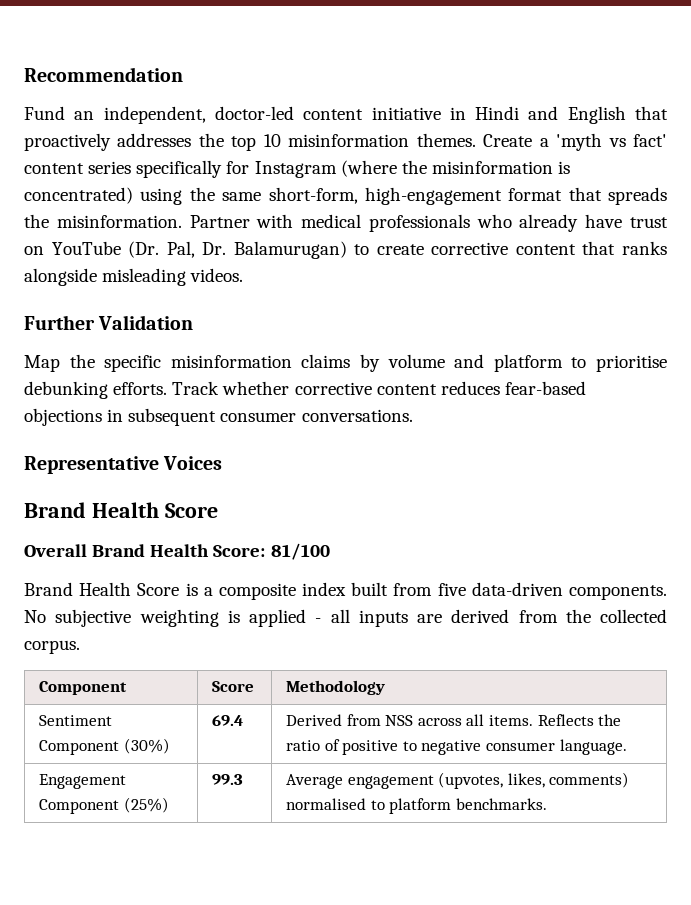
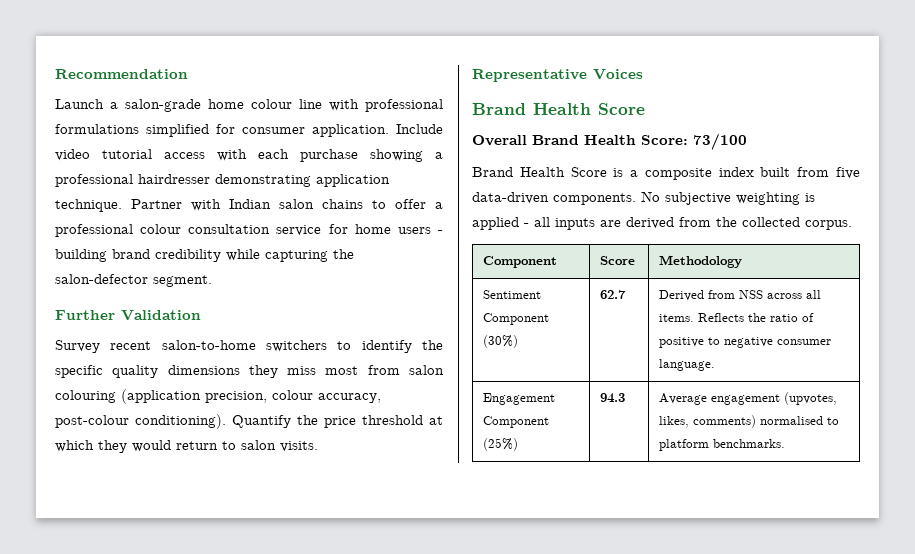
[24,106,668,124] [24,133,668,151] [24,160,571,178] [24,187,667,205] [24,214,668,232] [24,241,667,259] [24,268,244,286] [24,315,194,330] [24,354,668,372] [24,381,586,399] [24,408,413,426] Fund an independent, doctor-led content initiative in Hindi and English that proactively addresses the top 10 misinformation themes. Create a 'myth vs fact' content series specifically for Instagram (where the misinformation is concentrated) using the same short-form, high-engagement format that spreads the misinformation. Partner with medical professionals who already have trust on YouTube (Dr. Pal, Dr. Balamurugan) to create corrective content that ranks alongside misleading videos. // Further Validation // Map the specific misinformation claims by volume and platform to prioritise debunking efforts. Track whether corrective content reduces fear-based objections in subsequent consumer conversations. -> [55,99,443,112] [55,124,443,137] [55,149,443,162] [55,174,390,187] [55,199,443,212] [55,224,444,237] [55,249,354,262] [55,274,212,287] [55,310,201,321] [55,340,443,353] [55,365,444,378] [55,389,381,404] [55,414,443,429] [55,440,318,453] Launch a salon-grade home colour line with professional formulations simplified for consumer application. Include video tutorial access with each purchase showing a professional hairdresser demonstrating application technique. Partner with Indian salon chains to offer a professional colour consultation service for home users - building brand credibility while capturing the salon-defector segment. // Further Validation // Survey recent salon-to-home switchers to identify the specific quality dimensions they miss most from salon colouring (application precision, colour accuracy, post-colour conditioning). Quantify the price threshold at which they would return to salon visits.
[270,543,330,560] 81/100 -> [693,133,747,150] 73/100
[212,715,244,726] 69.4 -> [600,290,627,299] 62.7
[212,774,244,785] 99.3 -> [600,393,626,403] 94.3

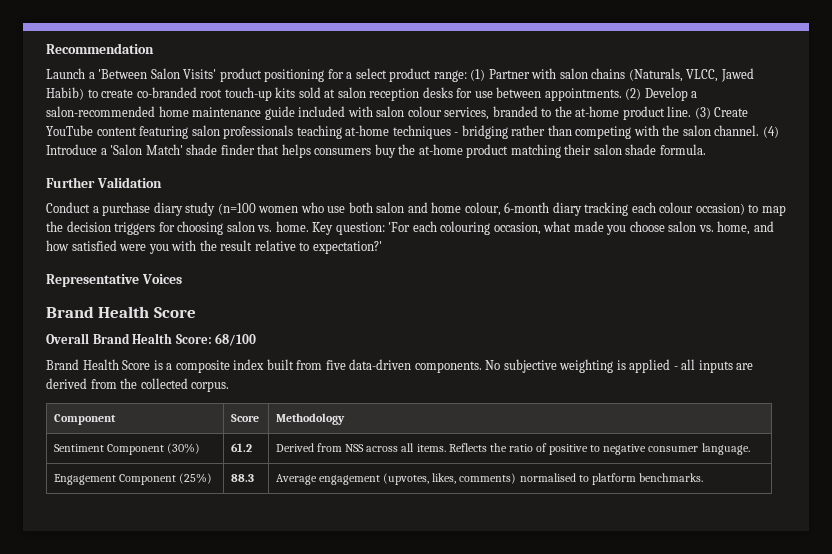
[125,99,443,112] [55,124,443,137] [55,149,443,162] [55,174,390,187] [55,199,122,212] salon-grade home colour line with professional formulations simplified for consumer application. Include video tutorial access with each purchase showing a professional hairdresser demonstrating application technique. -> [98,68,486,82] 'Between Salon Visits' product positioning for a select product range: (1)
[229,199,271,209] Indian -> (557, 73) none
[372,199,443,209] [55,224,444,237] [55,249,354,262] [55,274,212,287] [55,310,201,321] [55,340,443,353] [55,365,444,378] [55,389,381,404] [55,414,443,429] [55,440,318,453] to offer a professional colour consultation service for home users - building brand credibility while capturing the salon-defector segment. // Further Validation // Survey recent salon-to-home switchers to identify the specific quality dimensions they miss most from salon colouring (application precision, colour accuracy, post-colour conditioning). Quantify the price threshold at which they would return to salon visits. -> [628,68,754,82] [46,87,698,101] [46,106,749,120] [46,125,779,139] [46,144,706,158] [46,177,162,188] [46,202,786,216] [46,221,774,235] [46,240,382,254] (Naturals, VLCC, Jawed Habib) to create co-branded root touch-up kits sold at salon reception desks for use between appointments. (2) Develop a salon-recommended home maintenance guide included with salon colour services, branded to the at-home product line. (3) Create YouTube content featuring salon professionals teaching at-home techniques - bridging rather than competing with the salon channel. (4) Introduce a 'Salon Match' shade finder that helps consumers buy the at-home product matching their salon shade formula. // Further Validation // Conduct a purchase diary study (n=100 women who use both salon and home colour, 6-month diary tracking each colour occasion) to map the decision triggers for choosing salon vs. home. Key question: 'For each colouring occasion, what made you choose salon vs. home, and how satisfied were you with the result relative to expectation?'
[693,133,747,150] 73/100 -> [215,333,257,346] 68/100
[600,290,627,299] 62.7 -> [231,443,253,452] 61.2
[600,393,626,403] 94.3 -> [231,474,255,482] 88.3

